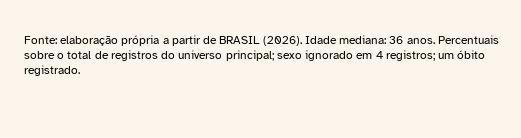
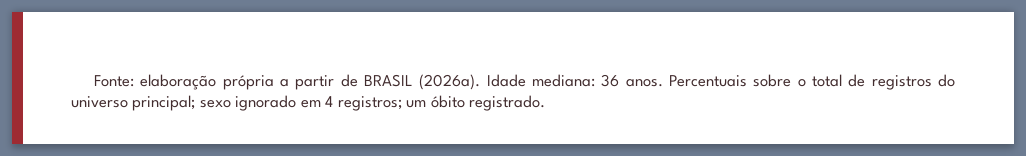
[262,36,302,46] (2026). -> [419,74,481,90] (2026a).

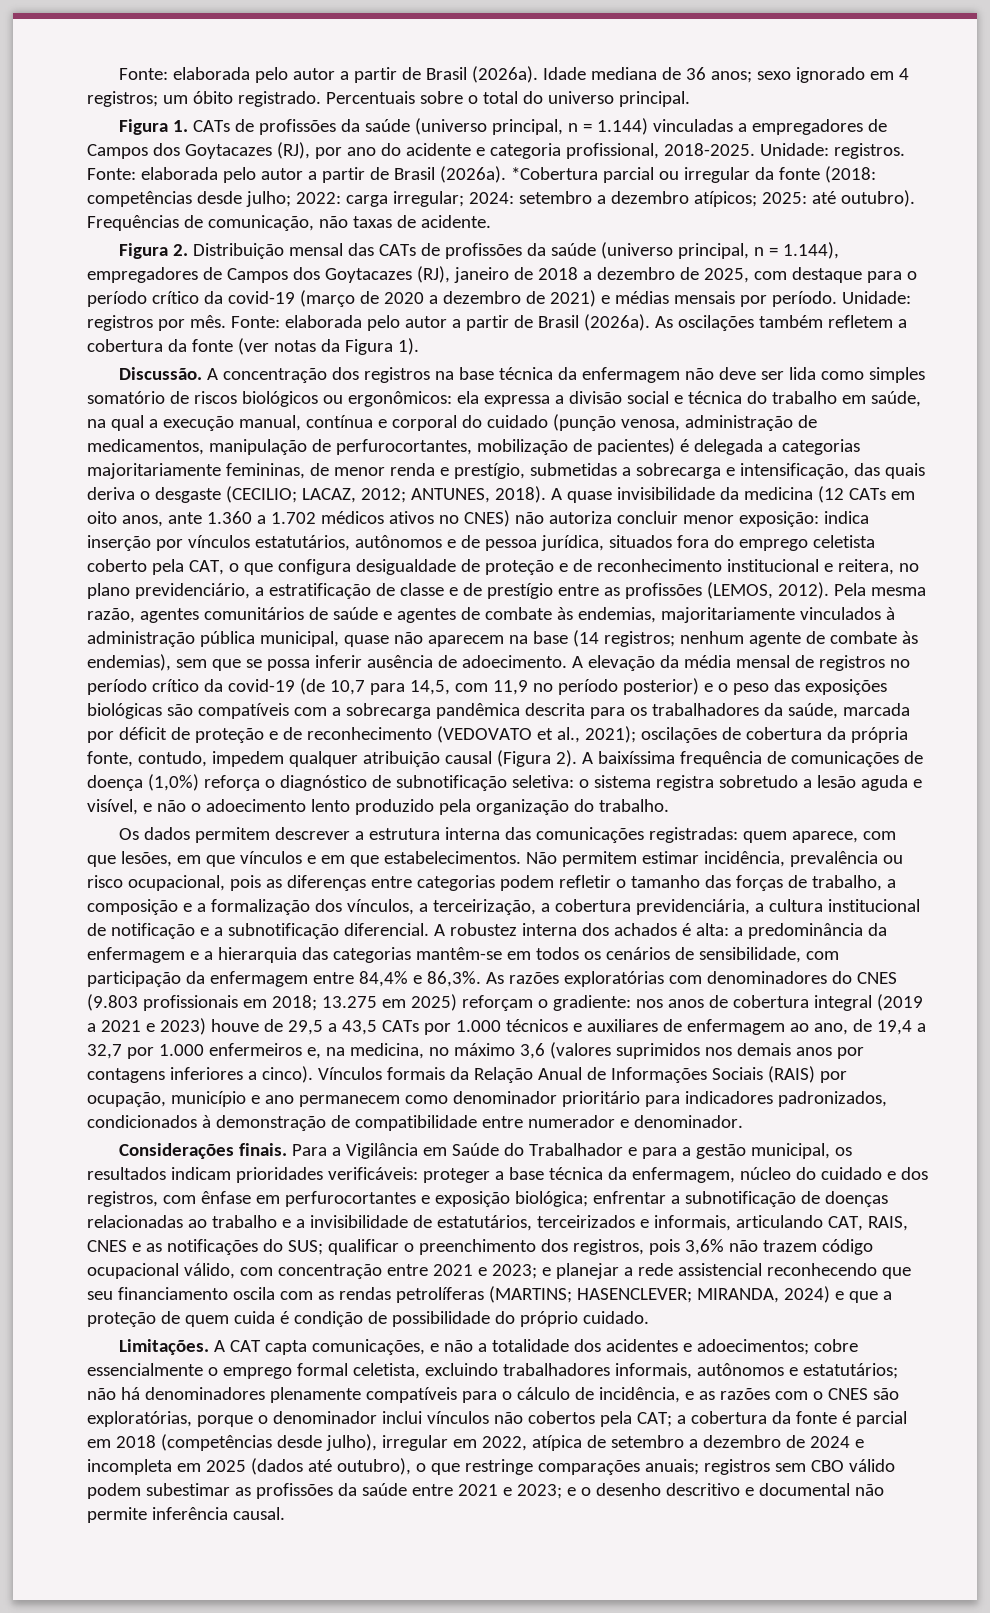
[94,74,414,90] Fonte: elaboração própria a partir de BRASIL -> [119,67,468,83] Fonte: elaborada pelo autor a partir de Brasil
[532,74,955,90] [71,95,196,111] mediana: 36 anos. Percentuais sobre o total de registros do universo principal; -> [591,67,753,83] mediana de 36 anos;
(546, 103) none -> [325,91,690,107] [119,118,888,135] [87,142,905,159] [87,166,876,183] [87,190,915,207] [87,215,491,231] [119,242,840,259] [87,266,917,283] [87,290,911,307] [87,314,907,331] [87,338,419,355] [119,367,926,383] [87,391,921,407] [87,414,817,431] [87,438,860,455] [87,463,925,479] [87,486,915,503] [87,510,869,527] [87,535,875,551] [87,559,919,575] [87,582,926,599] [87,607,895,623] [87,630,918,647] [87,654,910,671] [87,678,887,695] [87,703,910,719] [87,726,908,743] [87,750,923,767] [87,774,922,791] [87,799,669,815] [119,827,897,843] [87,851,903,867] [87,875,896,891] [87,899,920,915] [87,923,887,939] [87,947,839,963] [87,971,897,987] [87,994,923,1011] [87,1018,926,1035] [87,1042,864,1059] [87,1066,847,1083] [87,1091,887,1107] [87,1115,743,1131] [119,1143,853,1159] [87,1167,928,1183] [87,1191,888,1207] [87,1215,908,1231] [87,1239,873,1255] [87,1263,911,1279] [87,1286,892,1303] [87,1311,649,1327] [119,1339,859,1355] [87,1363,898,1379] [87,1387,899,1403] [87,1411,907,1427] [87,1434,864,1451] [87,1458,895,1475] [87,1483,884,1499] [87,1507,285,1523] Percentuais sobre o total do universo principal. // Figura 1. CATs de profissões da saúde (universo principal, n = 1.144) vinculadas a empregadores de Campos dos Goytacazes (RJ), por ano do acidente e categoria profissional, 2018-2025. Unidade: registros. Fonte: elaborada pelo autor a partir de Brasil (2026a). *Cobertura parcial ou irregular da fonte (2018: competências desde julho; 2022: carga irregular; 2024: setembro a dezembro atípicos; 2025: até outubro). Frequências de comunicação, não taxas de acidente. // Figura 2. Distribuição mensal das CATs de profissões da saúde (universo principal, n = 1.144), empregadores de Campos dos Goytacazes (RJ), janeiro de 2018 a dezembro de 2025, com destaque para o período crítico da covid-19 (março de 2020 a dezembro de 2021) e médias mensais por período. Unidade: registros por mês. Fonte: elaborada pelo autor a partir de Brasil (2026a). As oscilações também refletem a cobertura da fonte (ver notas da Figura 1). // Discussão. A concentração dos registros na base técnica da enfermagem não deve ser lida como simples somatório de riscos biológicos ou ergonômicos: ela expressa a divisão social e técnica do trabalho em saúde, na qual a execução manual, contínua e corporal do cuidado (punção venosa, administração de medicamentos, manipulação de perfurocortantes, mobilização de pacientes) é delegada a categorias majoritariamente femininas, de menor renda e prestígio, submetidas a sobrecarga e intensificação, das quais deriva o desgaste (CECILIO; LACAZ, 2012; ANTUNES, 2018). A quase invisibilidade da medicina (12 CATs em oito anos, ante 1.360 a 1.702 médicos ativos no CNES) não autoriza concluir menor exposição: indica inserção por vínculos estatutários, autônomos e de pessoa jurídica, situados fora do emprego celetista coberto pela CAT, o que configura desigualdade de proteção e de reconhecimento institucional e reitera, no plano previdenciário, a estratificação de classe e de prestígio entre as profissões (LEMOS, 2012). Pela mesma razão, agentes comunitários de saúde e agentes de combate às endemias, majoritariamente vinculados à administração pública municipal, quase não aparecem na base (14 registros; nenhum agente de combate às endemias), sem que se possa inferir ausência de adoecimento. A elevação da média mensal de registros no período crítico da covid-19 (de 10,7 para 14,5, com 11,9 no período posterior) e o peso das exposições biológicas são compatíveis com a sobrecarga pandêmica descrita para os trabalhadores da saúde, marcada por déficit de proteção e de reconhecimento (VEDOVATO et al., 2021); oscilações de cobertura da própria fonte, contudo, impedem qualquer atribuição causal (Figura 2). A baixíssima frequência de comunicações de doença (1,0%) reforça o diagnóstico de subnotificação seletiva: o sistema registra sobretudo a lesão aguda e visível, e não o adoecimento lento produzido pela organização do trabalho. // Os dados permitem descrever a estrutura interna das comunicações registradas: quem aparece, com que lesões, em que vínculos e em que estabelecimentos. Não permitem estimar incidência, prevalência ou risco ocupacional, pois as diferenças entre categorias podem refletir o tamanho das forças de trabalho, a composição e a formalização dos vínculos, a terceirização, a cobertura previdenciária, a cultura institucional de notificação e a subnotificação diferencial. A robustez interna dos achados é alta: a predominância da enfermagem e a hierarquia das categorias mantêm-se em todos os cenários de sensibilidade, com participação da enfermagem entre 84,4% e 86,3%. As razões exploratórias com denominadores do CNES (9.803 profissionais em 2018; 13.275 em 2025) reforçam o gradiente: nos anos de cobertura integral (2019 a 2021 e 2023) houve de 29,5 a 43,5 CATs por 1.000 técnicos e auxiliares de enfermagem ao ano, de 19,4 a 32,7 por 1.000 enfermeiros e, na medicina, no máximo 3,6 (valores suprimidos nos demais anos por contagens inferiores a cinco). Vínculos formais da Relação Anual de Informações Sociais (RAIS) por ocupação, município e ano permanecem como denominador prioritário para indicadores padronizados, condicionados à demonstração de compatibilidade entre numerador e denominador. // Considerações finais. Para a Vigilância em Saúde do Trabalhador e para a gestão municipal, os resultados indicam prioridades verificáveis: proteger a base técnica da enfermagem, núcleo do cuidado e dos registros, com ênfase em perfurocortantes e exposição biológica; enfrentar a subnotificação de doenças relacionadas ao trabalho e a invisibilidade de estatutários, terceirizados e informais, articulando CAT, RAIS, CNES e as notificações do SUS; qualificar o preenchimento dos registros, pois 3,6% não trazem código ocupacional válido, com concentração entre 2021 e 2023; e planejar a rede assistencial reconhecendo que seu financiamento oscila com as rendas petrolíferas (MARTINS; HASENCLEVER; MIRANDA, 2024) e que a proteção de quem cuida é condição de possibilidade do próprio cuidado. // Limitações. A CAT capta comunicações, e não a totalidade dos acidentes e adoecimentos; cobre essencialmente o emprego formal celetista, excluindo trabalhadores informais, autônomos e estatutários; não há denominadores plenamente compatíveis para o cálculo de incidência, e as razões com o CNES são exploratórias, porque o denominador inclui vínculos não cobertos pela CAT; a cobertura da fonte é parcial em 2018 (competências desde julho), irregular em 2022, atípica de setembro a dezembro de 2024 e incompleta em 2025 (dados até outubro), o que restringe comparações anuais; registros sem CBO válido podem subestimar as profissões da saúde entre 2021 e 2023; e o desenho descritivo e documental não permite inferência causal.

